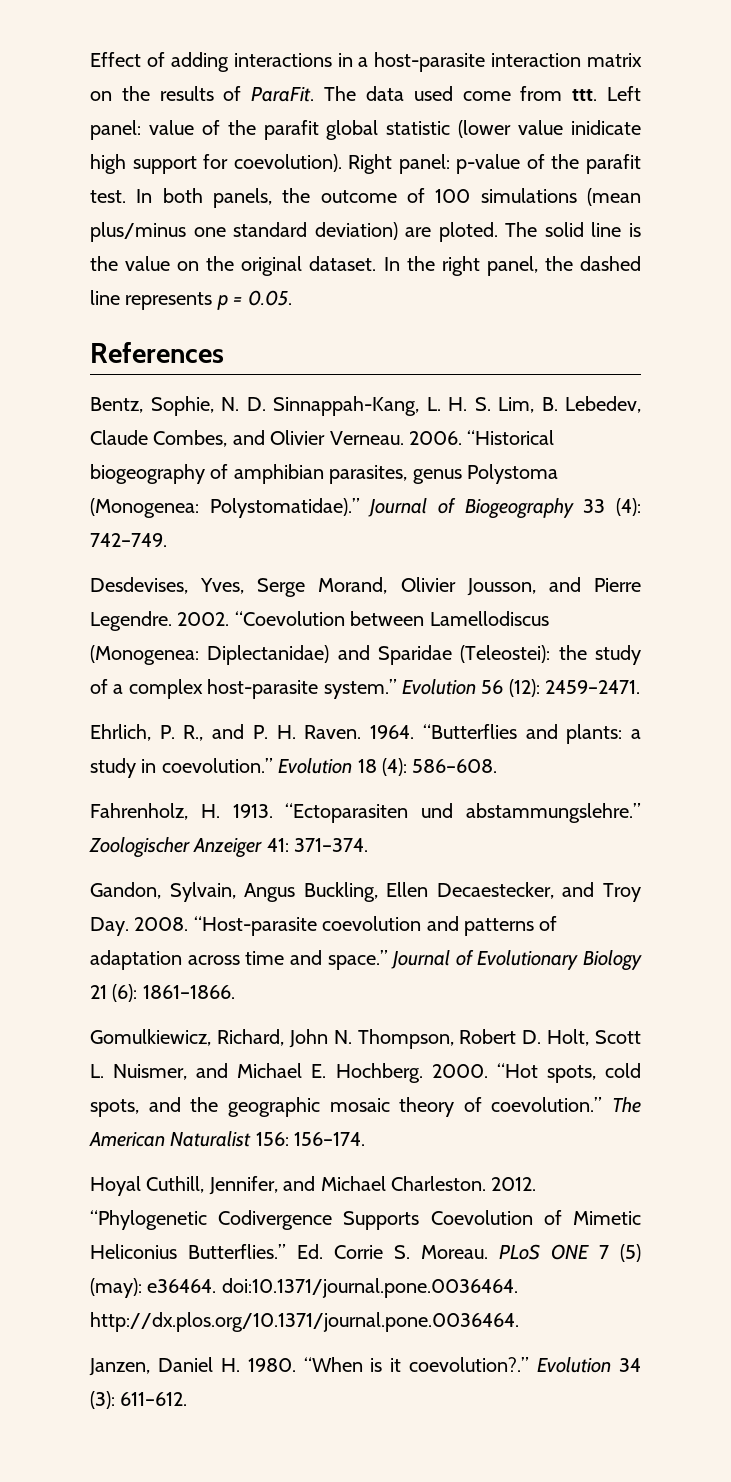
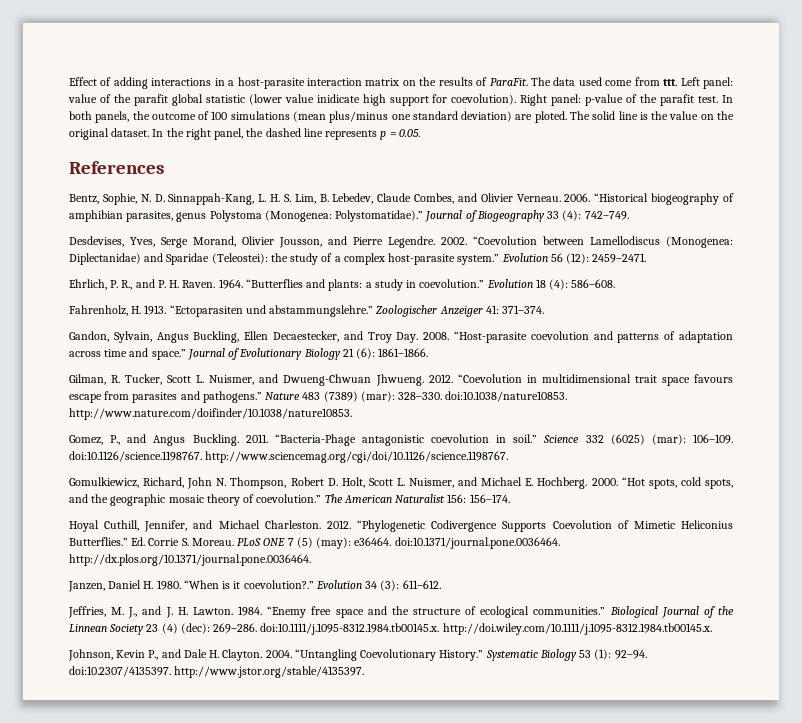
(235, 992) none -> [69,374,734,386] [69,391,568,403] [69,408,352,420] [69,434,733,446] [69,451,509,463] // Gilman, R. Tucker, Scott L. Nuismer, and Dwueng-Chwuan Jhwueng. 2012. “Coevolution in multidimensional trait space favours escape from parasites and pathogens.” Nature 483 (7389) (mar): 328–330. doi:10.1038/nature10853. http://www.nature.com/doifinder/10.1038/nature10853. // Gomez, P., and Angus Buckling. 2011. “Bacteria-Phage antagonistic coevolution in soil.” Science 332 (6025) (mar): 106–109. doi:10.1126/science.1198767. http://www.sciencemag.org/cgi/doi/10.1126/science.1198767.
(188, 1399) none -> [68,606,734,618] [69,623,712,635] [68,649,647,661] [69,666,365,678] // Jeffries, M. J., and J. H. Lawton. 1984. “Enemy free space and the structure of ecological communities.” Biological Journal of the Linnean Society 23 (4) (dec): 269–286. doi:10.1111/j.1095-8312.1984.tb00145.x. http://doi.wiley.com/10.1111/j.1095-8312.1984.tb00145.x. // Johnson, Kevin P., and Dale H. Clayton. 2004. “Untangling Coevolutionary History.” Systematic Biology 53 (1): 92–94. doi:10.2307/4135397. http://www.jstor.org/stable/4135397.

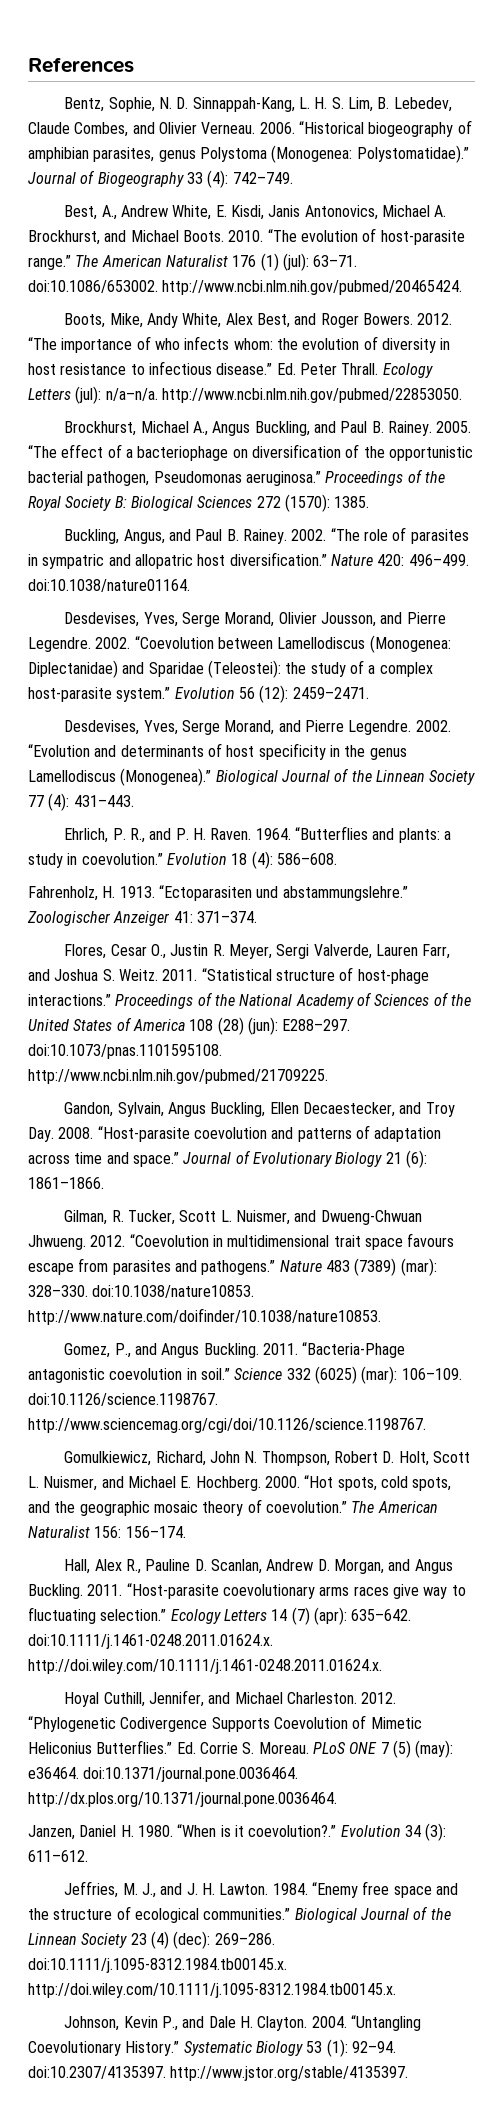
[69,77,734,89] [68,94,734,106] [69,111,735,123] [69,128,420,140] Effect of adding interactions in a host-parasite interaction matrix on the results of ParaFit. The data used come from ttt. Left panel: value of the parafit global statistic (lower value inidicate high support for coevolution). Right panel: p-value of the parafit test. In both panels, the outcome of 100 simulations (mean plus/minus one standard deviation) are ploted. The solid line is the value on the original dataset. In the right panel, the dashed line represents p = 0.05. // -> (28, 65) none
(629, 215) none -> [64,205,447,220] [28,228,465,245] [28,253,358,271] [28,280,463,295] [64,313,453,328] [28,336,451,353] [28,361,433,378] [28,386,462,404] [64,421,472,436] [28,444,473,461] [28,469,445,486] [28,494,370,512] [64,527,469,544] [28,552,469,569] [28,579,190,592] // Best, A., Andrew White, E. Kisdi, Janis Antonovics, Michael A. Brockhurst, and Michael Boots. 2010. “The evolution of host-parasite range.” The American Naturalist 176 (1) (jul): 63–71. doi:10.1086/653002. http://www.ncbi.nlm.nih.gov/pubmed/20465424. // Boots, Mike, Andy White, Alex Best, and Roger Bowers. 2012. “The importance of who infects whom: the evolution of diversity in host resistance to infectious disease.” Ed. Peter Thrall. Ecology Letters (jul): n/a–n/a. http://www.ncbi.nlm.nih.gov/pubmed/22853050. // Brockhurst, Michael A., Angus Buckling, and Paul B. Rainey. 2005. “The effect of a bacteriophage on diversification of the opportunistic bacterial pathogen, Pseudomonas aeruginosa.” Proceedings of the Royal Society B: Biological Sciences 272 (1570): 1385. // Buckling, Angus, and Paul B. Rainey. 2002. “The role of parasites in sympatric and allopatric host diversification.” Nature 420: 496–499. doi:10.1038/nature01164.
(647, 258) none -> [64,720,451,735] [28,743,407,760] [28,768,476,786] [28,793,134,811] // Desdevises, Yves, Serge Morand, and Pierre Legendre. 2002. “Evolution and determinants of host specificity in the genus Lamellodiscus (Monogenea).” Biological Journal of the Linnean Society 77 (4): 431–443.
(545, 309) none -> [64,944,451,959] [28,967,429,984] [28,992,471,1009] [28,1017,351,1035] [28,1044,222,1059] [28,1069,328,1084] // Flores, Cesar O., Justin R. Meyer, Sergi Valverde, Lauren Farr, and Joshua S. Weitz. 2011. “Statistical structure of host-phage interactions.” Proceedings of the National Academy of Sciences of the United States of America 108 (28) (jun): E288–297. doi:10.1073/pnas.1101595108. http://www.ncbi.nlm.nih.gov/pubmed/21709225.
(510, 498) none -> [64,1559,453,1574] [28,1583,466,1599] [28,1607,412,1625] [28,1634,273,1649] [28,1659,382,1674] // Hall, Alex R., Pauline D. Scanlan, Andrew D. Morgan, and Angus Buckling. 2011. “Host-parasite coevolutionary arms races give way to fluctuating selection.” Ecology Letters 14 (7) (apr): 635–642. doi:10.1111/j.1461-0248.2011.01624.x. http://doi.wiley.com/10.1111/j.1461-0248.2011.01624.x.

